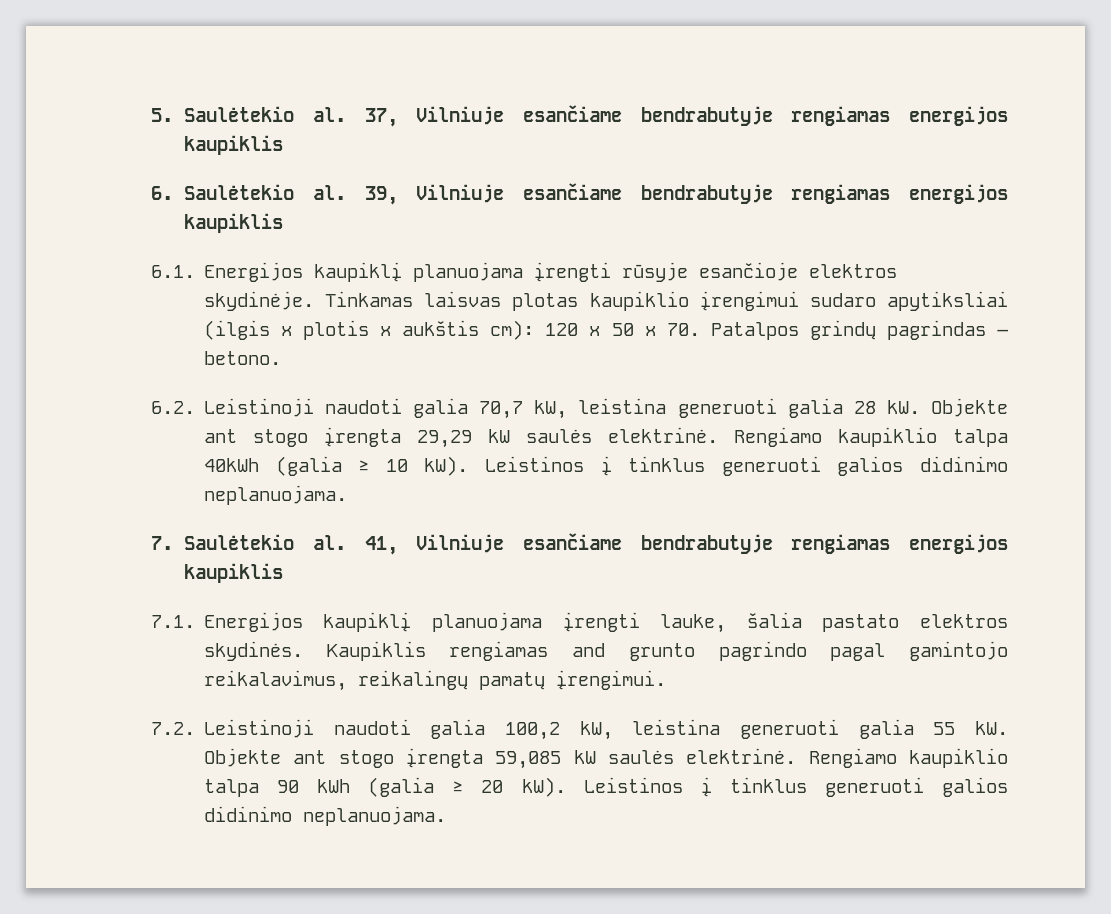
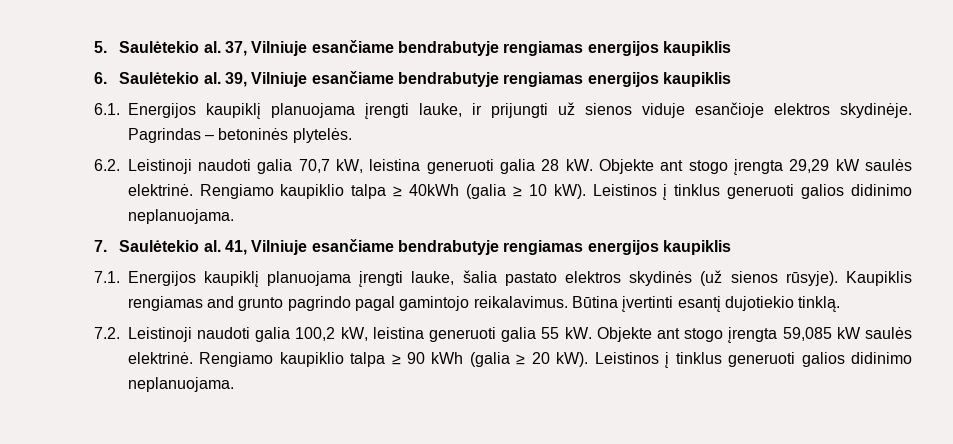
[621,262,897,282] [203,291,1009,311] [203,320,1009,340] [203,351,281,365] rūsyje esančioje elektros skydinėje. Tinkamas laisvas plotas kaupiklio įrengimui sudaro apytiksliai (ilgis x plotis x aukštis cm): 120 x 50 x 70. Patalpos grindų pagrindas – betono. -> [418,102,912,118] [127,128,352,143] lauke, ir prijungti už sienos viduje esančioje elektros skydinėje. Pagrindas – betoninės plytelės.
(1008, 438) none -> [393,186,403,197] ≥
[203,641,303,661] skydinės. -> [629,270,838,286] skydinės (už sienos rūsyje).
[203,670,666,691] reikalavimus, reikalingų pamatų įrengimui. -> [473,296,841,312] reikalavimus. Būtina įvertinti esantį dujotiekio tinklą.
(259, 788) none -> [391,354,401,365] ≥

